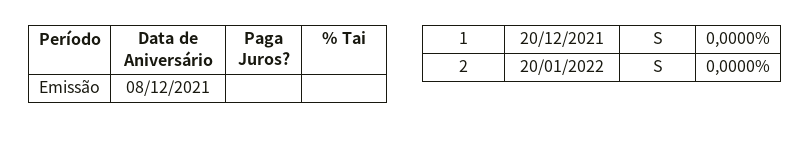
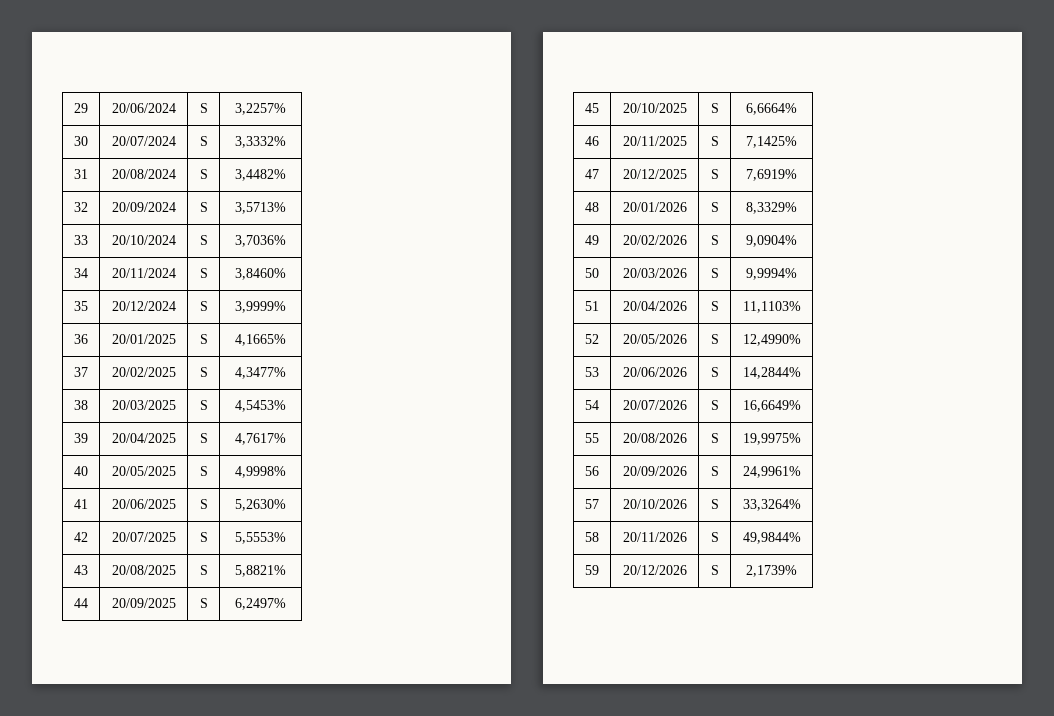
[38,30,101,45] [138,31,198,44] [122,51,213,66] [244,32,283,48] [237,52,290,65] [322,31,366,44] [39,80,100,93] [126,80,210,96] [459,32,468,44] [520,31,604,47] [652,32,663,44] [706,32,770,48] [459,60,468,72] [520,59,604,75] [652,60,663,72] [706,60,770,76] Período | Data de Aniversário | Paga Juros? | % Tai // Emissão | 08/12/2021 | | // 1 | 20/12/2021 | S | 0,0000% // 2 | 20/01/2022 | S | 0,0000% -> [74,103,88,113] [111,103,176,113] [199,103,208,113] [235,103,286,115] [74,136,88,146] [111,136,176,146] [199,136,208,146] [235,136,286,148] [74,169,88,179] [111,169,176,179] [199,169,208,179] [235,169,286,181] [74,202,88,212] [111,202,176,212] [199,202,208,212] [235,202,286,214] [74,235,88,245] [111,235,176,245] [199,235,208,245] [235,235,286,247] [74,268,88,278] [111,268,176,278] [199,268,208,278] [235,268,286,280] [74,301,88,311] [111,301,176,311] [199,301,208,311] [235,301,286,313] [74,334,88,344] [111,334,176,344] [199,334,208,344] [235,334,286,346] [74,367,88,377] [111,367,176,377] [199,367,208,377] [235,367,286,379] [74,400,88,410] [111,400,176,410] [199,400,208,410] [235,400,286,412] [74,433,88,443] [111,433,176,443] [199,433,208,443] [235,433,286,445] [74,466,88,476] [111,466,176,476] [199,466,208,476] [235,466,286,478] [74,499,88,509] [111,499,176,509] [199,499,208,509] [235,499,286,511] [74,532,88,542] [111,532,176,542] [199,532,208,542] [235,532,286,544] [74,565,88,575] [111,565,176,575] [199,565,208,575] [235,565,286,577] [74,598,88,608] [111,598,176,608] [199,598,208,608] [235,598,286,610] [585,103,599,113] [622,103,687,113] [710,103,719,113] [746,103,797,115] [585,136,599,146] [622,136,687,146] [710,136,719,146] [746,136,797,148] [585,169,599,179] [622,169,687,179] [710,169,719,179] [746,169,797,181] [585,202,599,212] [622,202,687,212] [710,202,719,212] [746,202,797,214] [585,235,599,245] [622,235,687,245] [710,235,719,245] [746,235,797,247] [585,268,599,278] [622,268,687,278] [710,268,719,278] [746,268,797,280] [585,301,599,311] [622,301,687,311] [710,301,719,311] [742,301,801,313] [585,334,599,344] [622,334,687,344] [710,334,719,344] [742,334,801,346] [585,367,599,377] [622,367,687,377] [710,367,719,377] [742,367,801,379] [585,400,599,410] [622,400,687,410] [710,400,719,410] [742,400,801,412] [585,433,599,443] [622,433,687,443] [710,433,719,443] [742,433,801,445] [585,466,599,476] [622,466,687,476] [710,466,719,476] [742,466,801,478] [585,499,599,509] [622,499,687,509] [710,499,719,509] [742,499,801,511] [585,532,599,542] [622,532,687,542] [710,532,719,542] [742,532,801,544] [585,565,599,575] [622,565,687,575] [710,565,719,575] [746,565,797,577] 29 | 20/06/2024 | S | 3,2257% // 30 | 20/07/2024 | S | 3,3332% // 31 | 20/08/2024 | S | 3,4482% // 32 | 20/09/2024 | S | 3,5713% // 33 | 20/10/2024 | S | 3,7036% // 34 | 20/11/2024 | S | 3,8460% // 35 | 20/12/2024 | S | 3,9999% // 36 | 20/01/2025 | S | 4,1665% // 37 | 20/02/2025 | S | 4,3477% // 38 | 20/03/2025 | S | 4,5453% // 39 | 20/04/2025 | S | 4,7617% // 40 | 20/05/2025 | S | 4,9998% // 41 | 20/06/2025 | S | 5,2630% // 42 | 20/07/2025 | S | 5,5553% // 43 | 20/08/2025 | S | 5,8821% // 44 | 20/09/2025 | S | 6,2497% // 45 | 20/10/2025 | S | 6,6664% // 46 | 20/11/2025 | S | 7,1425% // 47 | 20/12/2025 | S | 7,6919% // 48 | 20/01/2026 | S | 8,3329% // 49 | 20/02/2026 | S | 9,0904% // 50 | 20/03/2026 | S | 9,9994% // 51 | 20/04/2026 | S | 11,1103% // 52 | 20/05/2026 | S | 12,4990% // 53 | 20/06/2026 | S | 14,2844% // 54 | 20/07/2026 | S | 16,6649% // 55 | 20/08/2026 | S | 19,9975% // 56 | 20/09/2026 | S | 24,9961% // 57 | 20/10/2026 | S | 33,3264% // 58 | 20/11/2026 | S | 49,9844% // 59 | 20/12/2026 | S | 2,1739%

